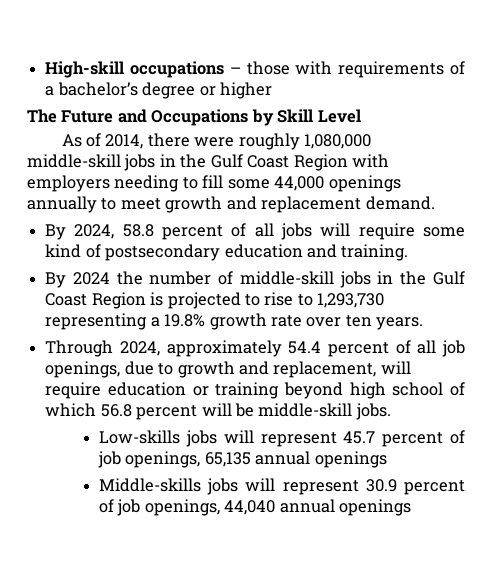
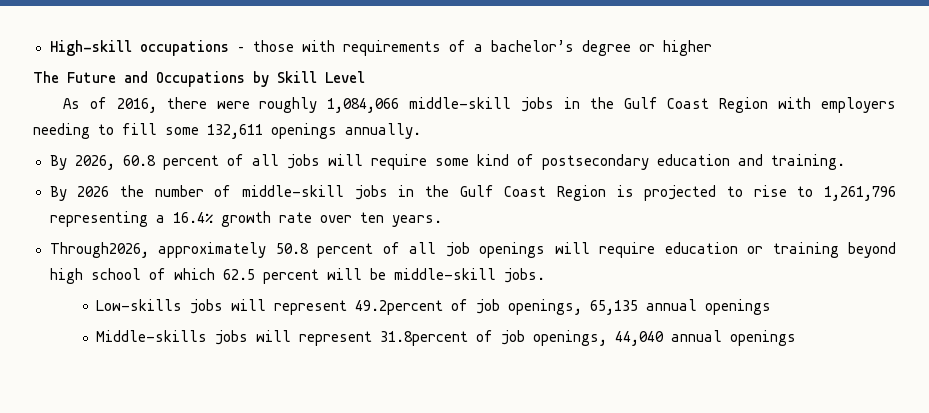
[105,134,144,149] 2014, -> [116,98,157,113] 2016,
[304,134,372,149] 1,080,000 -> [327,98,400,113] 1,084,066
[274,175,401,192] [27,196,435,213] [45,224,154,240] 44,000 openings annually to meet growth and replacement demand. // By 2024, 58.8 -> [207,123,421,139] [49,155,156,170] 132,611 openings annually. // By 2026, 60.8
[72,272,110,285] 2024 -> [77,186,110,197] 2026
[317,293,385,308] 1,293,730 -> [823,186,896,201] 1,261,796
[164,314,206,327] 19.8% -> [172,212,213,223] 16.4%
[45,340,465,357] [45,361,377,378] Through 2024, approximately 54.4 percent of all job openings, due to growth and replacement, -> [49,242,545,258] Through2026, approximately 50.8 percent of all job openings
[100,404,132,417] 56.8 -> [222,269,255,280] 62.5
[343,431,444,447] 45.7 percent -> [355,300,444,315] 49.2percent
[365,479,465,495] 30.9 percent -> [380,331,469,346] 31.8percent

